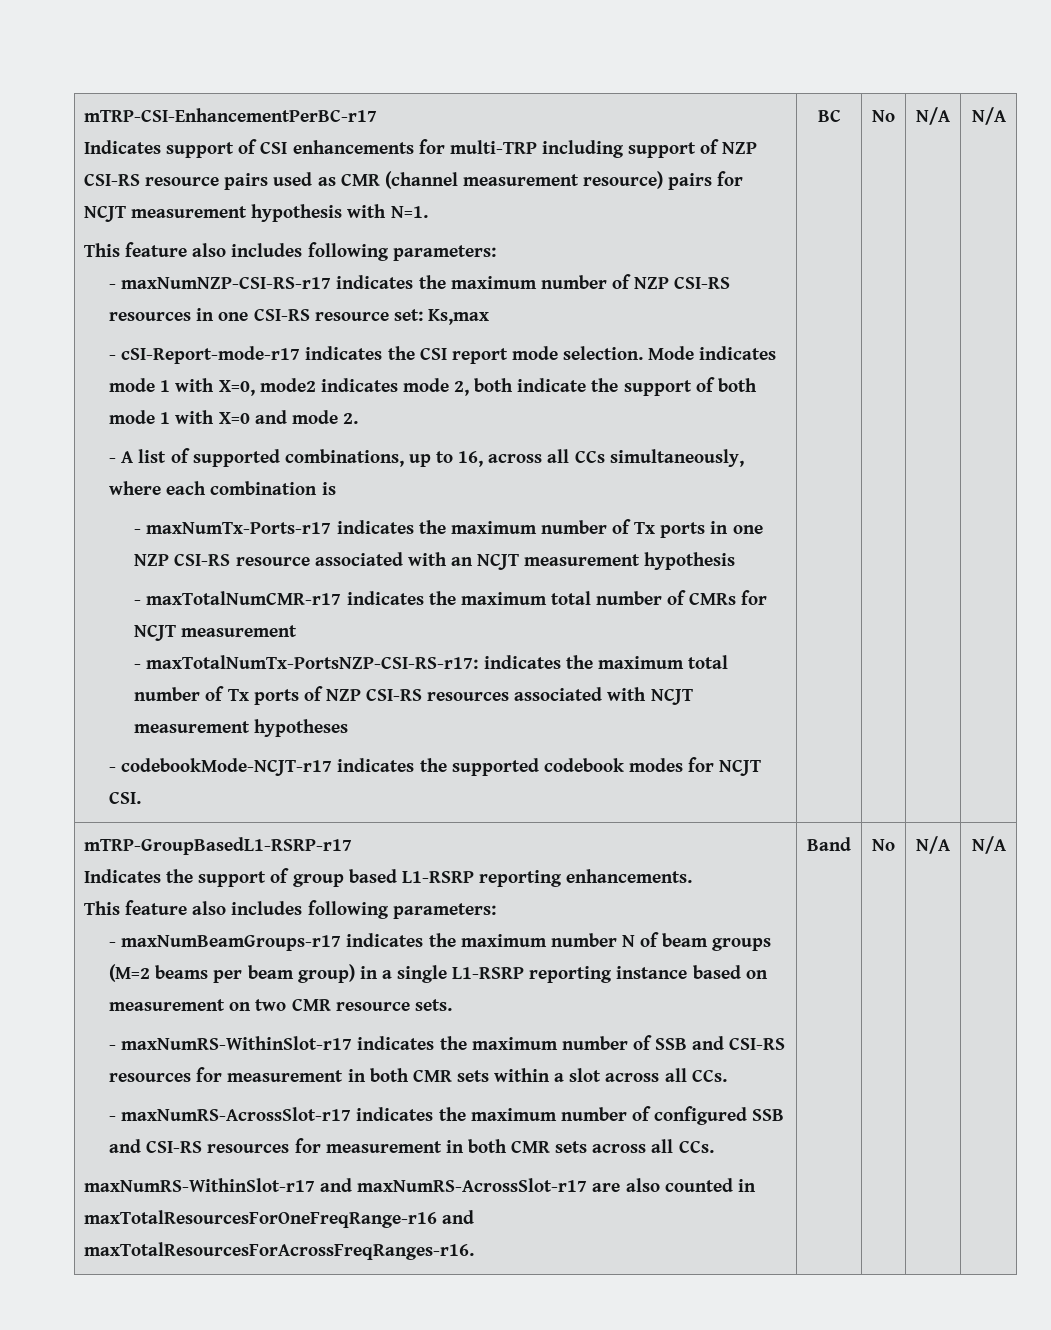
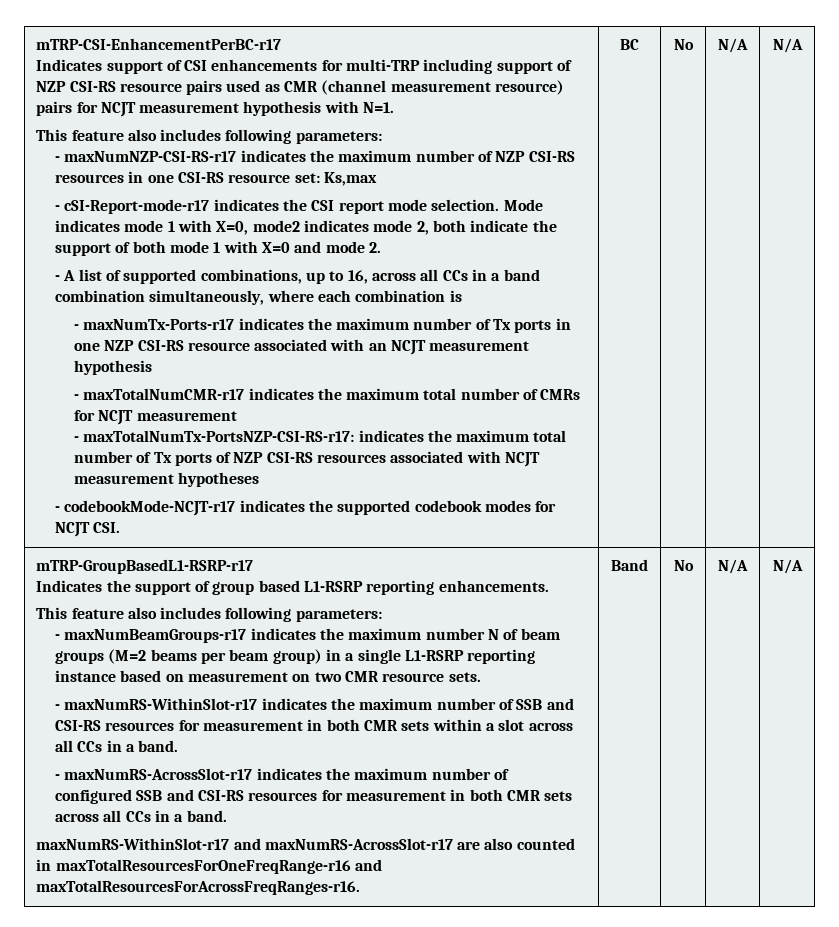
(605, 456) none -> [471,269,540,281] [55,290,146,302] in a band combination
[691,1069,727,1082] CCs. -> [77,740,179,752] CCs in a band.
[678,1140,714,1153] CCs. -> [125,810,227,822] CCs in a band.

